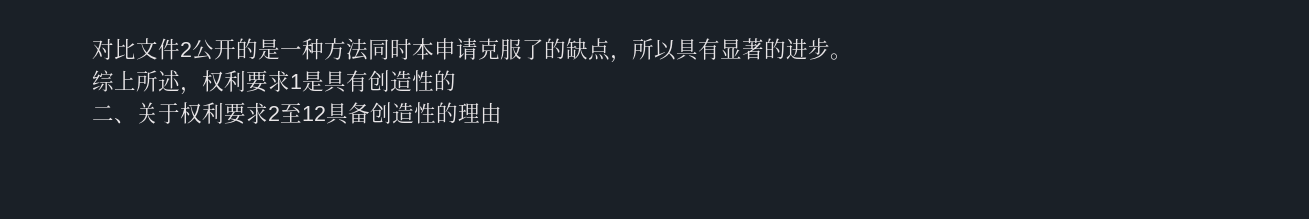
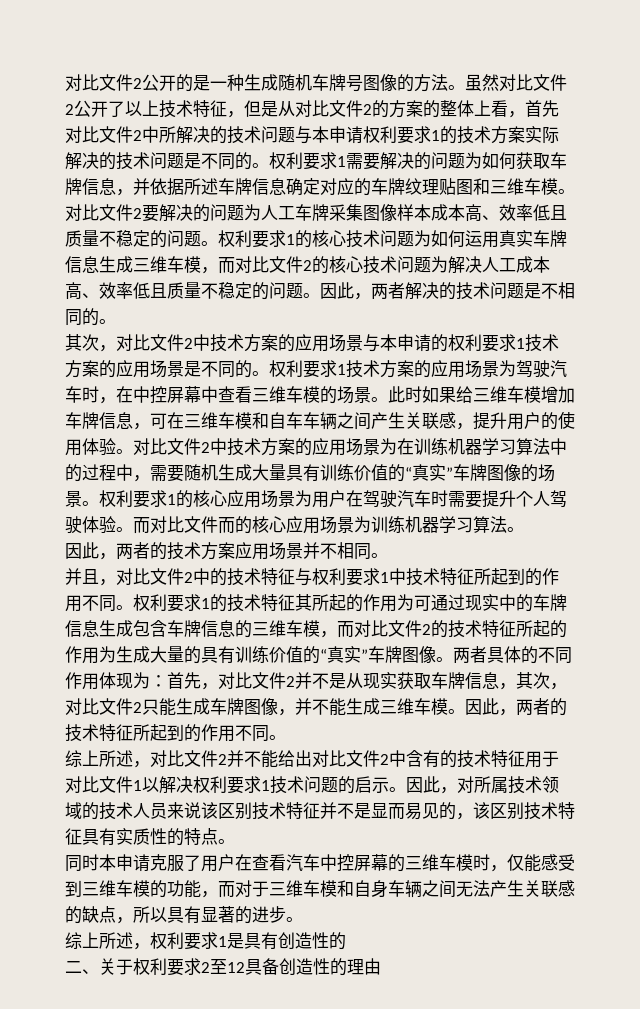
[324,38,544,61] 方法同时本申请克服了 -> [244,74,567,92] [65,100,559,118] [65,126,559,144] [65,152,567,170] [65,178,575,196] [65,204,567,222] [65,230,567,248] [65,256,550,274] [65,282,575,300] [65,308,116,326] [65,334,559,352] [65,360,567,378] [65,386,575,404] [65,411,575,430] [65,438,567,456] [65,464,555,482] [65,490,567,508] [65,516,524,534] [65,542,388,560] [65,568,559,586] [65,594,567,612] [65,620,567,638] [65,646,572,664] [65,672,567,690] [65,698,567,716] [65,724,286,742] [65,750,559,768] [65,776,559,794] [65,802,575,820] [65,828,235,846] [65,854,575,872] [65,880,575,898] 生成随机车牌号图像的方法。虽然对比文件2公开了以上技术特征，但是从对比文件2的方案的整体上看，首先对比文件2中所解决的技术问题与本申请权利要求1的技术方案实际解决的技术问题是不同的。权利要求1需要解决的问题为如何获取车牌信息，并依据所述车牌信息确定对应的车牌纹理贴图和三维车模。对比文件2要解决的问题为人工车牌采集图像样本成本高、效率低且质量不稳定的问题。权利要求1的核心技术问题为如何运用真实车牌信息生成三维车模，而对比文件2的核心技术问题为解决人工成本高、效率低且质量不稳定的问题。因此，两者解决的技术问题是不相同的。 // 其次，对比文件2中技术方案的应用场景与本申请的权利要求1技术方案的应用场景是不同的。权利要求1技术方案的应用场景为驾驶汽车时，在中控屏幕中查看三维车模的场景。此时如果给三维车模增加车牌信息，可在三维车模和自车车辆之间产生关联感，提升用户的使用体验。对比文件2中技术方案的应用场景为在训练机器学习算法中的过程中，需要随机生成大量具有训练价值的“真实”车牌图像的场景。权利要求1的核心应用场景为用户在驾驶汽车时需要提升个人驾驶体验。而对比文件而的核心应用场景为训练机器学习算法。 // 因此，两者的技术方案应用场景并不相同。 // 并且，对比文件2中的技术特征与权利要求1中技术特征所起到的作用不同。权利要求1的技术特征其所起的作用为可通过现实中的车牌信息生成包含车牌信息的三维车模，而对比文件2的技术特征所起的作用为生成大量的具有训练价值的“真实”车牌图像。两者具体的不同作用体现为：首先，对比文件2并不是从现实获取车牌信息，其次，对比文件2只能生成车牌图像，并不能生成三维车模。因此，两者的技术特征所起到的作用不同。 // 综上所述，对比文件2并不能给出对比文件2中含有的技术特征用于对比文件1以解决权利要求1技术问题的启示。因此，对所属技术领域的技术人员来说该区别技术特征并不是显而易见的，该区别技术特征具有实质性的特点。 // 同时本申请克服了用户在查看汽车中控屏幕的三维车模时，仅能感受到三维车模的功能，而对于三维车模和自身车辆之间无法产生关联感

